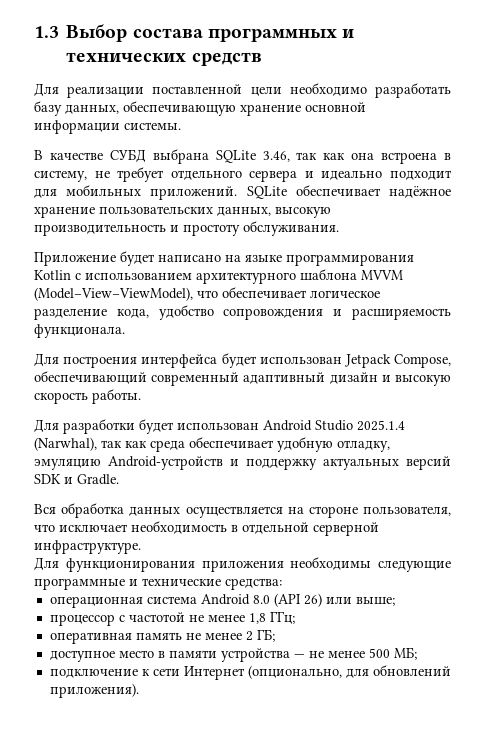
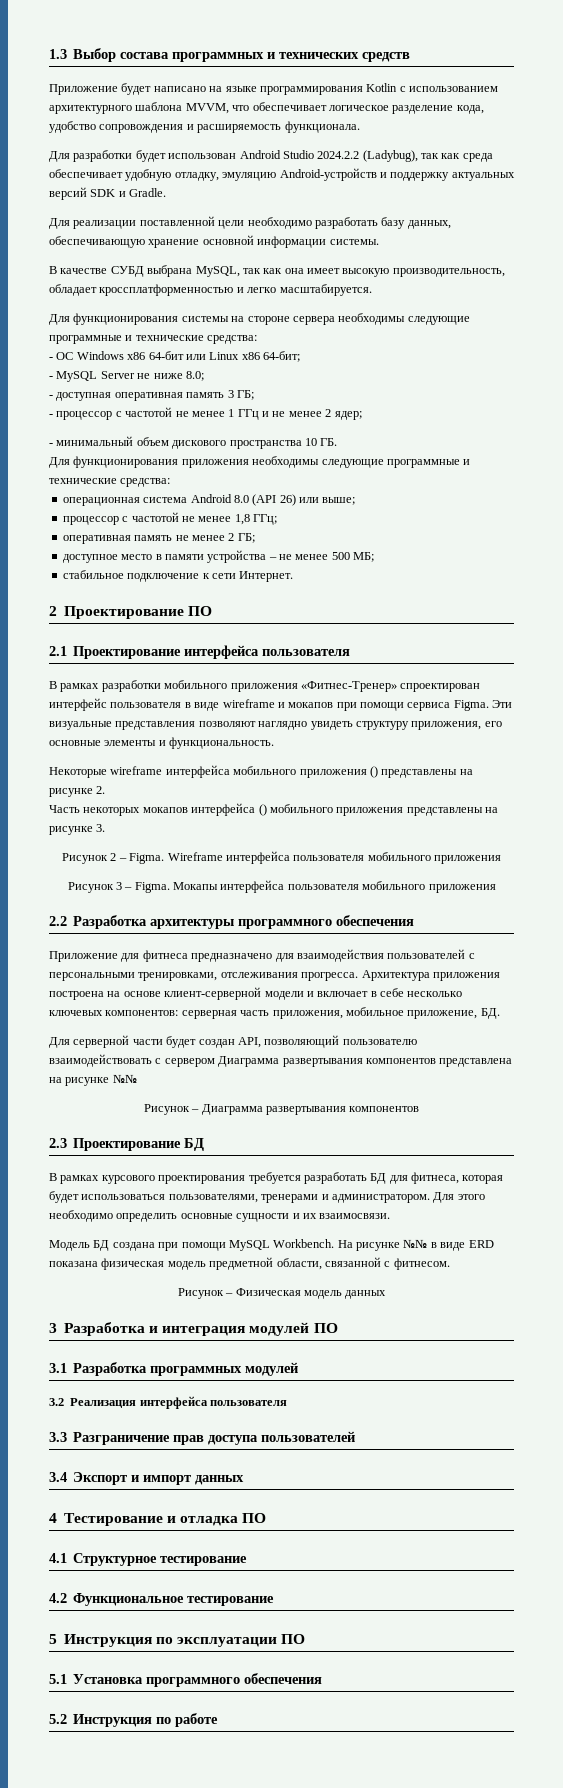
(262, 59) none -> [49,83,498,95] [49,102,484,114] [49,121,360,133] [49,150,493,162] [49,168,515,181] [49,187,167,200] // Приложение будет написано на языке программирования Kotlin с использованием архитектурного шаблона MVVM, что обеспечивает логическое разделение кода, удобство сопровождения и расширяемость функционала. // Для разработки будет использован Android Studio 2024.2.2 (Ladybug), так как среда обеспечивает удобную отладку, эмуляцию Android-устройств и поддержку актуальных версий SDK и Gradle.
[215,150,290,163] SQLite 3.46, -> [195,266,240,277] MySQL,
[381,152,451,164] [34,167,452,182] [34,185,451,200] [34,206,331,218] [34,221,339,236] [34,251,414,266] [34,269,403,284] [34,287,380,301] [34,305,451,320] [34,324,125,338] [34,353,451,368] [34,371,451,386] [34,389,141,404] [34,419,405,434] [34,437,390,452] [34,456,451,470] [34,474,119,485] [34,503,451,518] [34,521,379,536] [34,540,141,554] встроена в систему, не требует отдельного сервера и идеально подходит для мобильных приложений. SQLite обеспечивает надёжное хранение пользовательских данных, высокую производительность и простоту обслуживания. // Приложение будет написано на языке программирования Kotlin с использованием архитектурного шаблона MVVM (Model–View–ViewModel), что обеспечивает логическое разделение кода, удобство сопровождения и расширяемость функционала. // Для построения интерфейса будет использован Jetpack Compose, обеспечивающий современный адаптивный дизайн и высокую скорость работы. // Для разработки будет использован Android Studio 2025.1.4 (Narwhal), так как среда обеспечивает удобную отладку, эмуляцию Android-устройств и поддержку актуальных версий SDK и Gradle. // Вся обработка данных осуществляется на стороне пользователя, что исключает необходимость в отдельной серверной инфраструктуре. -> [307,268,505,277] [49,284,372,296] [49,313,470,325] [49,335,258,344] [49,351,300,362] [49,371,204,382] [49,390,254,401] [49,407,362,420] [49,436,338,449] имеет высокую производительность, обладает кроссплатформенностью и легко масштабируется. // Для функционирования системы на стороне сервера необходимы следующие программные и технические средства: // - ОС Windows x86 64-бит или Linux x86 64-бит; // - MySQL Server не ниже 8.0; // - доступная оперативная память 3 ГБ; // - процессор с частотой не менее 1 ГГц и не менее 2 ядер; // - минимальный объем дискового пространства 10 ГБ.
[293,654,305,658] — -> [268,557,277,560] –
(417, 653) none -> [62,570,124,579] стабильное
[183,665,451,680] [49,683,139,698] Интернет (опционально, для обновлений приложения). -> [239,571,294,582] [49,606,213,619] [49,645,351,659] [49,680,481,692] [49,698,513,711] [49,721,502,730] [49,737,275,749] [49,765,473,778] [49,786,106,797] [49,803,498,816] [49,824,106,835] [62,851,501,864] [67,880,496,893] [49,915,415,929] [49,949,475,962] [49,970,500,981] [49,987,463,1000] [49,1007,500,1019] [49,1035,417,1048] [49,1054,513,1067] [49,1074,137,1086] [143,1104,420,1115] [49,1138,205,1151] [49,1172,504,1184] [49,1191,485,1203] [49,1210,391,1222] [49,1239,494,1251] [49,1257,450,1270] [177,1288,387,1299] [49,1322,338,1336] [49,1362,299,1376] [49,1396,287,1409] [49,1431,356,1445] [49,1472,245,1485] [49,1513,267,1526] [49,1553,248,1566] [49,1593,275,1606] [49,1634,306,1647] [49,1673,323,1687] [49,1713,219,1727] Интернет. // 2 Проектирование ПО // 2.1 Проектирование интерфейса пользователя // В рамках разработки мобильного приложения «Фитнес-Тренер» спроектирован интерфейс пользователя в виде wireframe и мокапов при помощи сервиса Figma. Эти визуальные представления позволяют наглядно увидеть структуру приложения, его основные элементы и функциональность. // Некоторые wireframe интерфейса мобильного приложения () представлены на рисунке 2. // Часть некоторых мокапов интерфейса () мобильного приложения представлены на рисунке 3. // Рисунок 2 – Figma. Wireframe интерфейса пользователя мобильного приложения // Рисунок 3 – Figma. Мокапы интерфейса пользователя мобильного приложения // 2.2 Разработка архитектуры программного обеспечения // Приложение для фитнеса предназначено для взаимодействия пользователей с персональными тренировками, отслеживания прогресса. Архитектура приложения построена на основе клиент-серверной модели и включает в себе несколько ключевых компонентов: серверная часть приложения, мобильное приложение, БД. // Для серверной части будет создан API, позволяющий пользователю взаимодействовать с сервером Диаграмма развертывания компонентов представлена на рисунке №№ // Рисунок – Диаграмма развертывания компонентов // 2.3 Проектирование БД // В рамках курсового проектирования требуется разработать БД для фитнеса, которая будет использоваться пользователями, тренерами и администратором. Для этого необходимо определить основные сущности и их взаимосвязи. // Модель БД создана при помощи MySQL Workbench. На рисунке №№ в виде ERD показана физическая модель предметной области, связанной с фитнесом. // Рисунок – Физическая модель данных // 3 Разработка и интеграция модулей ПО // 3.1 Разработка программных модулей // 3.2 Реализация интерфейса пользователя // 3.3 Разграничение прав доступа пользователей // 3.4 Экспорт и импорт данных // 4 Тестирование и отладка ПО // 4.1 Структурное тестирование // 4.2 Функциональное тестирование // 5 Инструкция по эксплуатации ПО // 5.1 Установка программного обеспечения // 5.2 Инструкция по работе

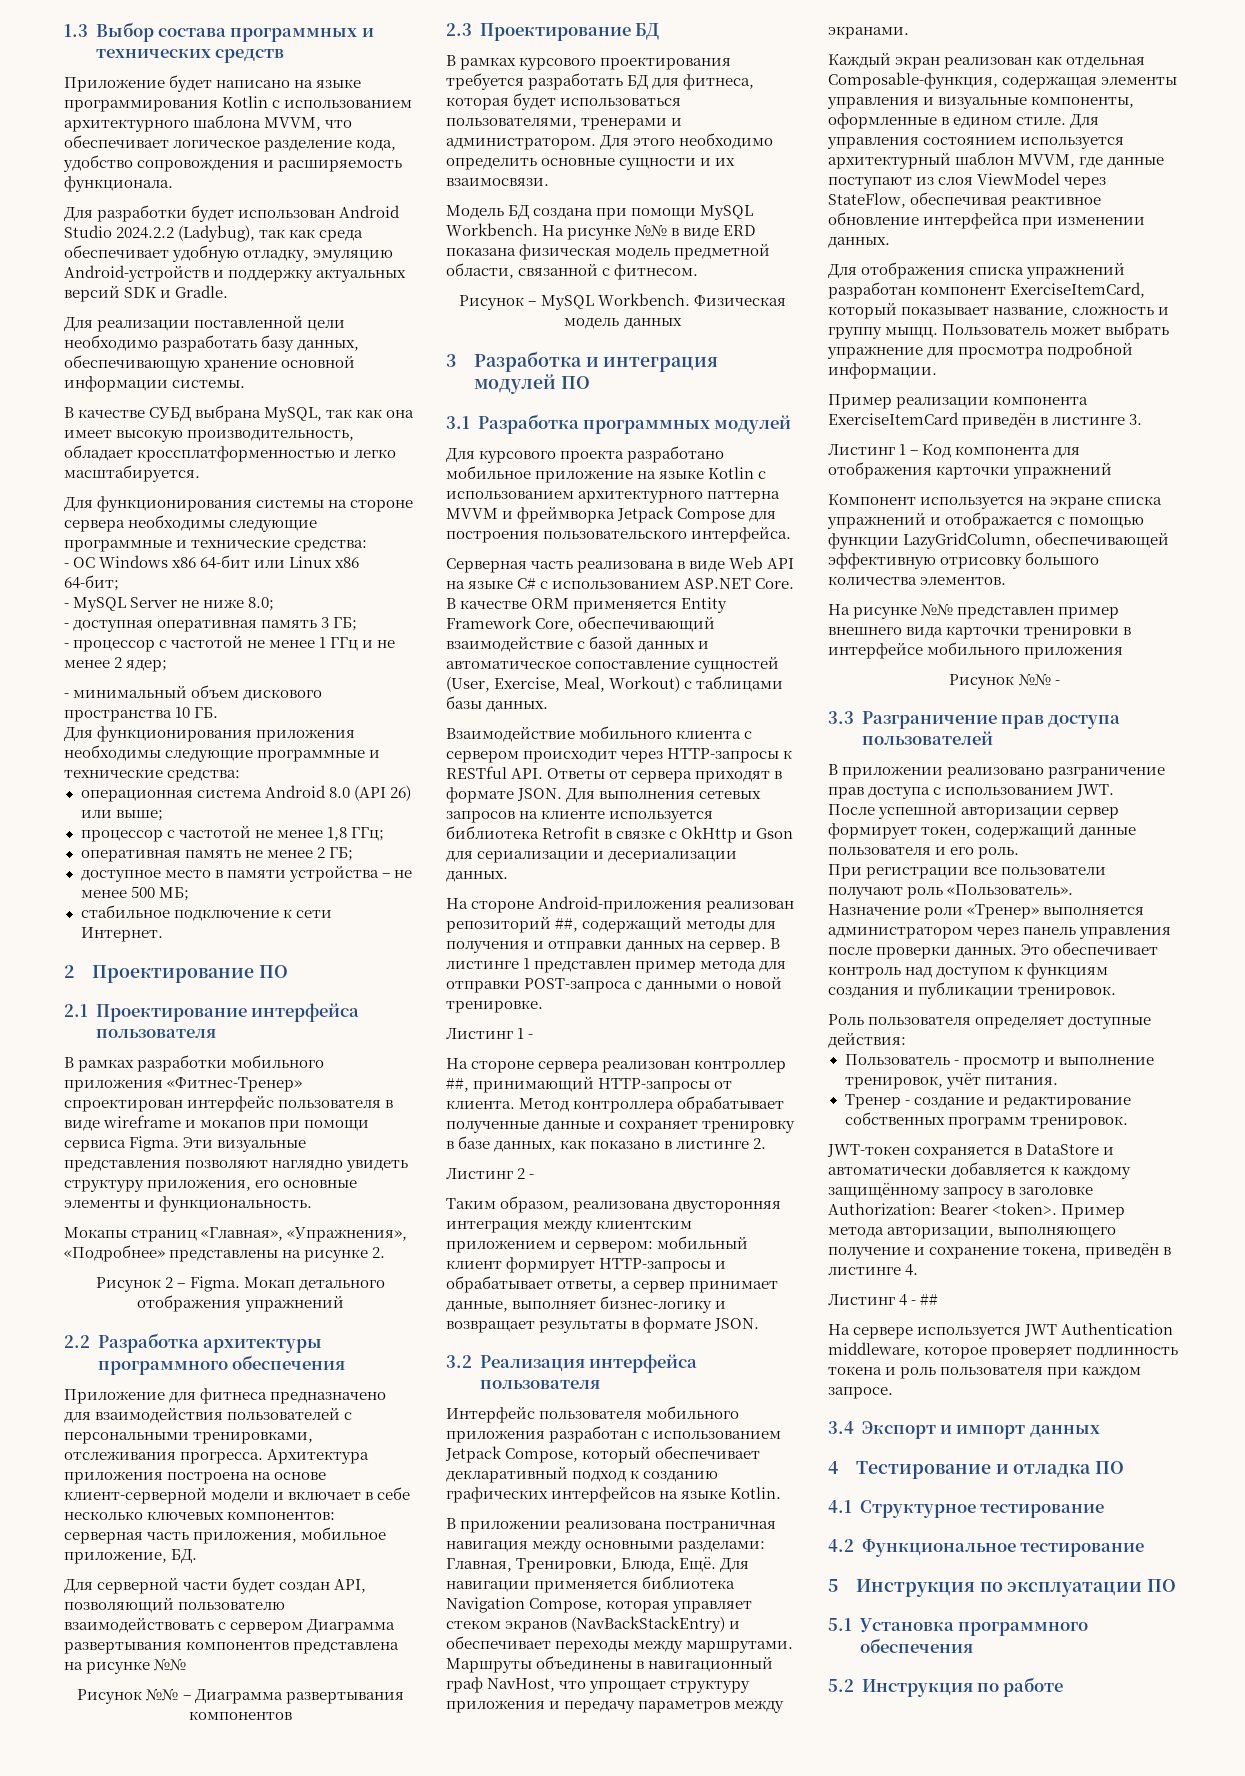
[49,765,473,778] [49,786,106,797] [49,803,498,816] [49,824,106,835] [62,851,501,864] [67,880,496,893] Некоторые wireframe интерфейса мобильного приложения () представлены на рисунке 2. // Часть некоторых мокапов интерфейса () мобильного приложения представлены на рисунке 3. // Рисунок 2 – Figma. Wireframe интерфейса пользователя мобильного приложения // Рисунок 3 – Figma. Мокапы интерфейса пользователя мобильного приложения -> [64,1227,408,1242] [64,1245,386,1262] [96,1276,385,1292] [137,1295,344,1312] Мокапы страниц «Главная», «Упражнения», «Подробнее» представлены на рисунке 2. // Рисунок 2 – Figma. Мокап детального отображения упражнений
(190, 1109) none -> [146,1689,179,1701] №№
(234, 1294) none -> [540,293,690,310] MySQL Workbench.
[49,1396,287,1409] 3.2 Реализация интерфейса пользователя -> [446,446,725,463] [446,466,767,483] [446,490,781,503] [446,506,777,523] [446,526,792,543] [446,556,795,573] [446,578,795,589] [446,597,728,613] [446,616,716,632] [446,636,710,652] [446,656,780,673] [446,676,784,692] [446,696,549,712] [446,726,753,742] [446,748,793,763] [446,766,783,783] [446,787,762,803] [446,810,714,823] [446,826,794,843] [446,851,738,863] [446,871,508,882] [446,896,795,913] [446,916,777,933] [446,938,781,953] [446,958,787,973] [446,976,783,993] [446,1000,543,1013] [446,1028,534,1039] [446,1058,787,1073] [446,1076,733,1093] [446,1096,785,1113] [446,1120,796,1133] [446,1136,767,1152] [446,1168,535,1179] [446,1196,782,1213] [446,1220,693,1233] [446,1236,749,1253] [446,1257,727,1273] [446,1276,779,1293] [446,1296,727,1313] [446,1317,760,1333] [446,1354,697,1373] [479,1380,600,1389] [446,1406,740,1423] [446,1426,782,1443] [445,1446,761,1463] [446,1466,719,1483] [446,1486,782,1503] [446,1518,777,1533] [446,1540,766,1553] [446,1557,750,1573] [446,1576,736,1593] [446,1597,753,1613] [446,1616,741,1633] [446,1636,794,1653] [446,1656,774,1673] [446,1677,751,1693] [446,1700,785,1713] [828,26,909,39] [828,52,1146,69] [828,72,1178,89] [827,96,1135,109] [828,113,1100,129] [827,137,1125,149] [828,152,1165,169] [828,172,1107,189] [828,192,1102,209] [828,212,1146,229] [828,237,890,248] [828,262,1126,279] [828,282,1146,299] [828,302,1170,319] [828,322,1170,339] [827,342,1134,359] [828,363,937,379] [828,394,1089,409] [828,412,1143,429] [828,444,1081,458] [828,462,1113,479] [828,494,1163,509] [827,512,1145,529] [828,532,1170,549] [828,552,1100,569] [828,576,1007,585] [828,604,1120,619] [828,626,1132,639] [828,642,1124,659] [949,674,1060,689] Для курсового проекта разработано мобильное приложение на языке Kotlin с использованием архитектурного паттерна MVVM и фреймворка Jetpack Compose для построения пользовательского интерфейса. // Серверная часть реализована в виде Web API на языке C# с использованием ASP.NET Core. В качестве ORM применяется Entity Framework Core, обеспечивающий взаимодействие с базой данных и автоматическое сопоставление сущностей (User, Exercise, Meal, Workout) с таблицами базы данных. // Взаимодействие мобильного клиента с сервером происходит через HTTP-запросы к RESTful API. Ответы от сервера приходят в формате JSON. Для выполнения сетевых запросов на клиенте используется библиотека Retrofit в связке с OkHttp и Gson для сериализации и десериализации данных. // На стороне Android-приложения реализован репозиторий ##, содержащий методы для получения и отправки данных на сервер. В листинге 1 представлен пример метода для отправки POST-запроса с данными о новой тренировке. // Листинг 1 - // На стороне сервера реализован контроллер ##, принимающий HTTP-запросы от клиента. Метод контроллера обрабатывает полученные данные и сохраняет тренировку в базе данных, как показано в листинге 2. // Листинг 2 - // Таким образом, реализована двусторонняя интеграция между клиентским приложением и сервером: мобильный клиент формирует HTTP-запросы и обрабатывает ответы, а сервер принимает данные, выполняет бизнес-логику и возвращает результаты в формате JSON. // 3.2 Реализация интерфейса пользователя // Интерфейс пользователя мобильного приложения разработан с использованием Jetpack Compose, который обеспечивает декларативный подход к созданию графических интерфейсов на языке Kotlin. // В приложении реализована постраничная навигация между основными разделами: Главная, Тренировки, Блюда, Ещё. Для навигации применяется библиотека Navigation Compose, которая управляет стеком экранов (NavBackStackEntry) и обеспечивает переходы между маршрутами. Маршруты объединены в навигационный граф NavHost, что упрощает структуру приложения и передачу параметров между экранами. // Каждый экран реализован как отдельная Composable-функция, содержащая элементы управления и визуальные компоненты, оформленные в едином стиле. Для управления состоянием используется архитектурный шаблон MVVM, где данные поступают из слоя ViewModel через StateFlow, обеспечивая реактивное обновление интерфейса при изменении данных. // Для отображения списка упражнений разработан компонент ExerciseItemCard, который показывает название, сложность и группу мыщц. Пользователь может выбрать упражнение для просмотра подробной информации. // Пример реализации компонента ExerciseItemCard приведён в листинге 3. // Листинг 1 – Код компонента для отображения карточки упражнений // Компонент используется на экране списка упражнений и отображается с помощью функции LazyGridColumn, обеспечивающей эффективную отрисовку большого количества элементов. // На рисунке №№ представлен пример внешнего вида карточки тренировки в интерфейсе мобильного приложения // Рисунок №№ -
(356, 1436) none -> [828,764,1166,779] [828,784,1115,799] [828,802,1120,819] [828,822,1137,839] [828,847,1020,859] [828,864,1107,879] [828,884,1074,899] [828,904,1145,919] [828,927,1172,939] [828,942,1159,959] [828,963,1109,979] [828,982,1117,999] [828,1014,1152,1029] [828,1032,906,1048] [844,1054,1154,1069] [844,1073,1058,1089] [844,1094,1131,1109] [844,1112,1128,1129] [827,1144,1115,1159] [828,1162,1132,1179] [828,1183,1094,1199] [828,1202,1126,1219] [828,1227,1117,1239] [828,1243,1172,1259] [828,1264,919,1276] [828,1294,939,1306] [828,1323,1174,1339] [828,1342,1179,1359] [828,1366,1142,1379] [828,1387,893,1399] // В приложении реализовано разграничение прав доступа с использованием JWT. // После успешной авторизации сервер формирует токен, содержащий данные пользователя и его роль. // При регистрации все пользователи получают роль «Пользователь». // Назначение роли «Тренер» выполняется администратором через панель управления после проверки данных. Это обеспечивает контроль над доступом к функциям создания и публикации тренировок. // Роль пользователя определяет доступные действия: // Пользователь - просмотр и выполнение тренировок, учёт питания. // Тренер - создание и редактирование собственных программ тренировок. // JWT-токен сохраняется в DataStore и автоматически добавляется к каждому защищённому запросу в заголовке Authorization: Bearer <token>. Пример метода авторизации, выполняющего получение и сохранение токена, приведён в листинге 4. // Листинг 4 - ## // На сервере используется JWT Authentication middleware, которое проверяет подлинность токена и роль пользователя при каждом запросе.

